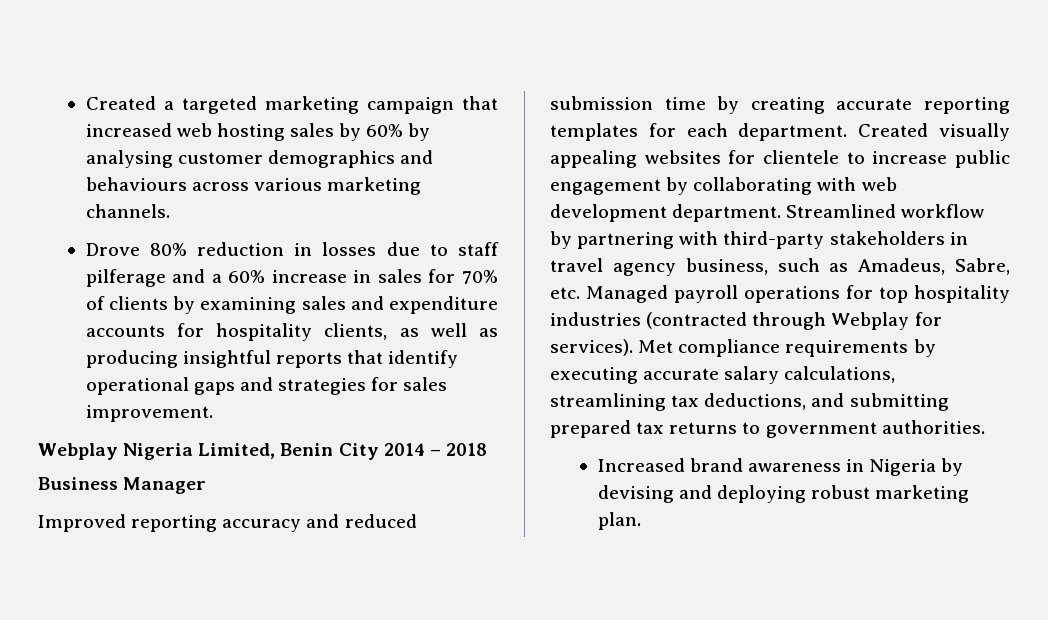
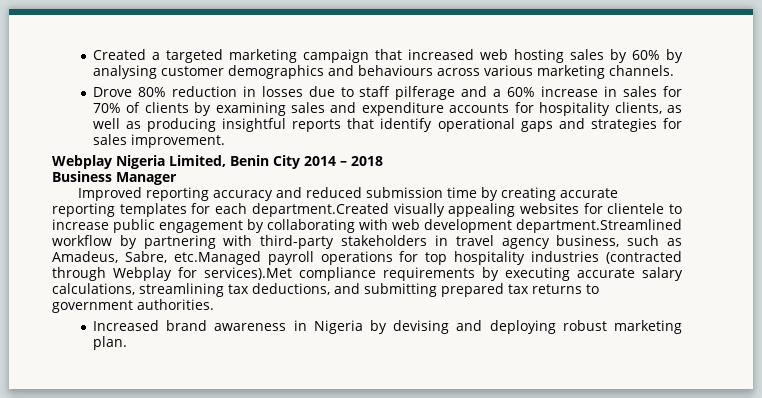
[738,123,929,141] department. Created -> [251,203,389,217] department.Created
[672,204,897,222] department. Streamlined -> [516,219,682,233] department.Streamlined
[550,285,668,303] etc. Managed -> [173,251,261,265] etc.Managed
[550,339,674,356] services). Met -> [204,267,292,280] services).Met

